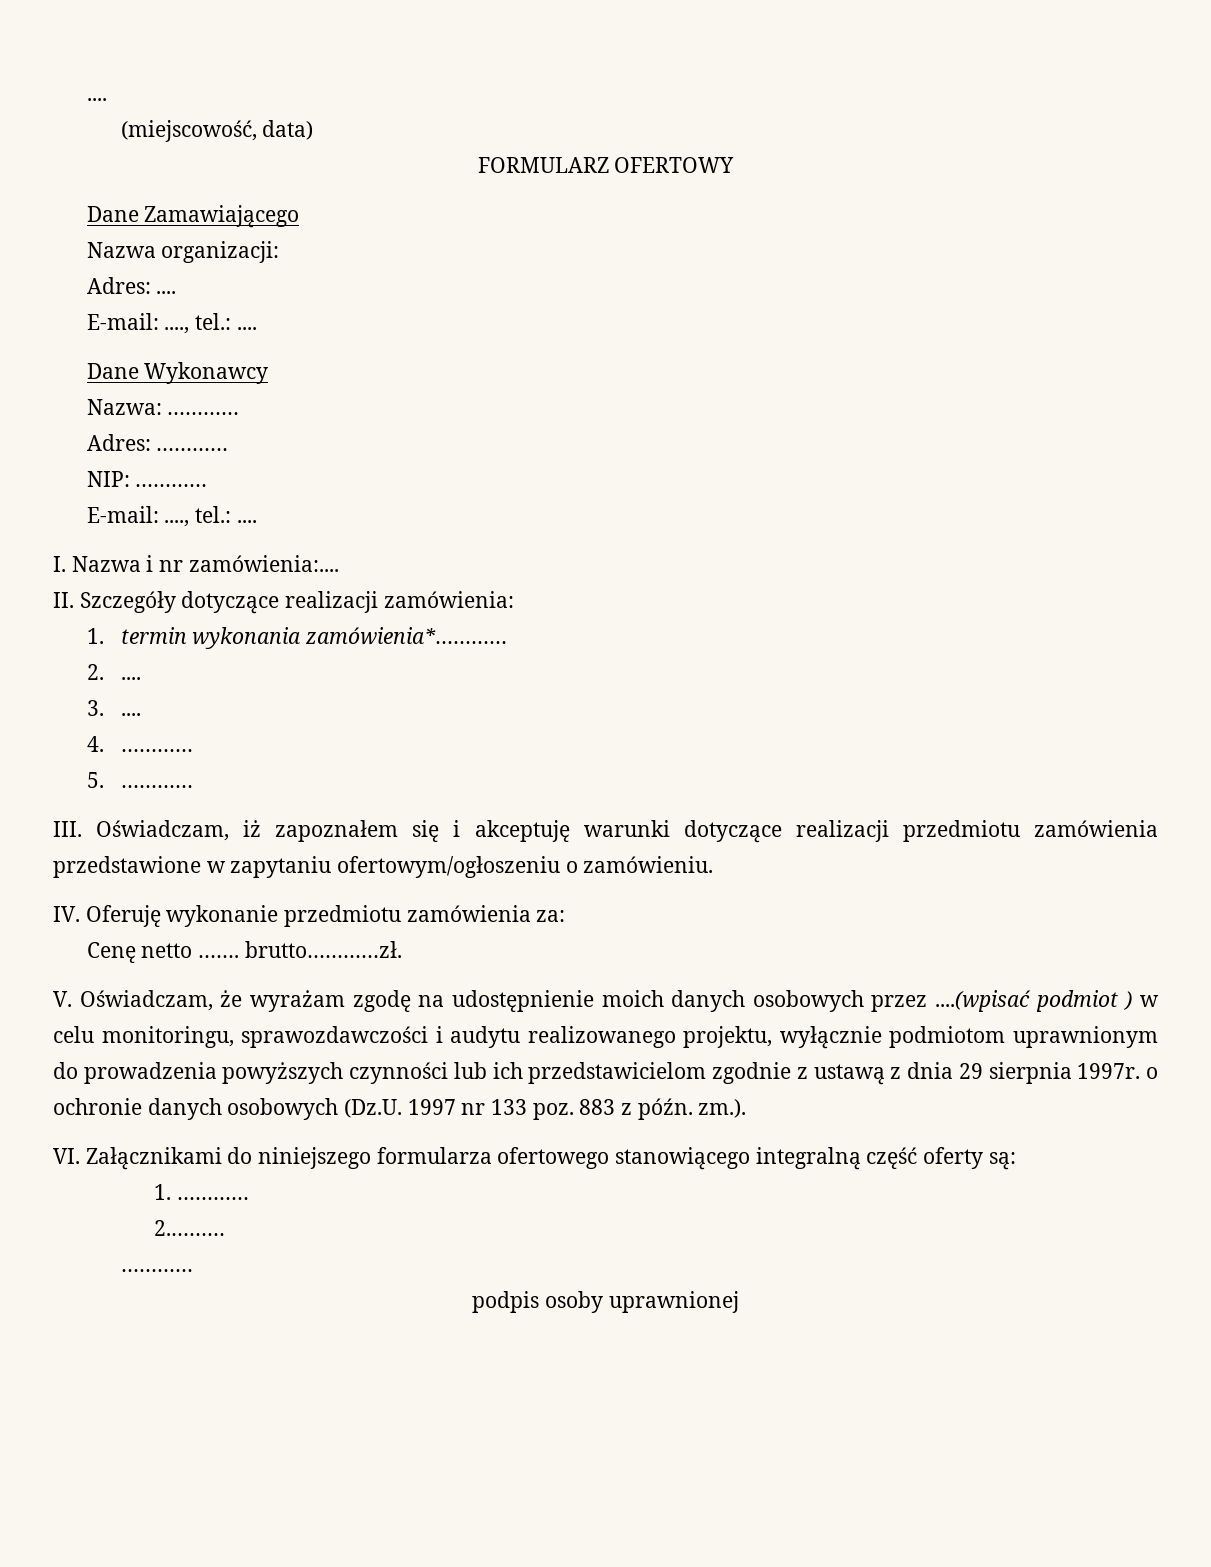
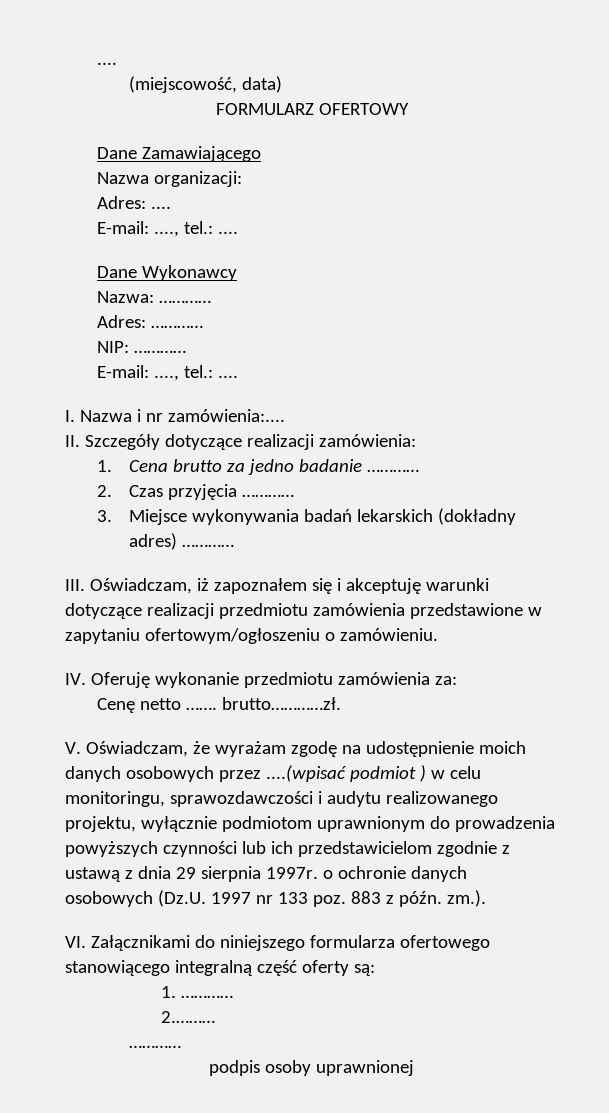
[120,627,507,649] [86,664,141,680] [86,700,141,716] [86,736,193,752] [86,772,104,788] termin wykonania zamówienia*………… // 2. .... // 3. .... // 4. ………… // 5. -> [129,459,420,475] [97,484,295,500] [97,508,517,525] [129,533,178,550] Cena brutto za jedno badanie ………… // 2. Czas przyjęcia ………… // 3. Miejsce wykonywania badań lekarskich (dokładny adres)

